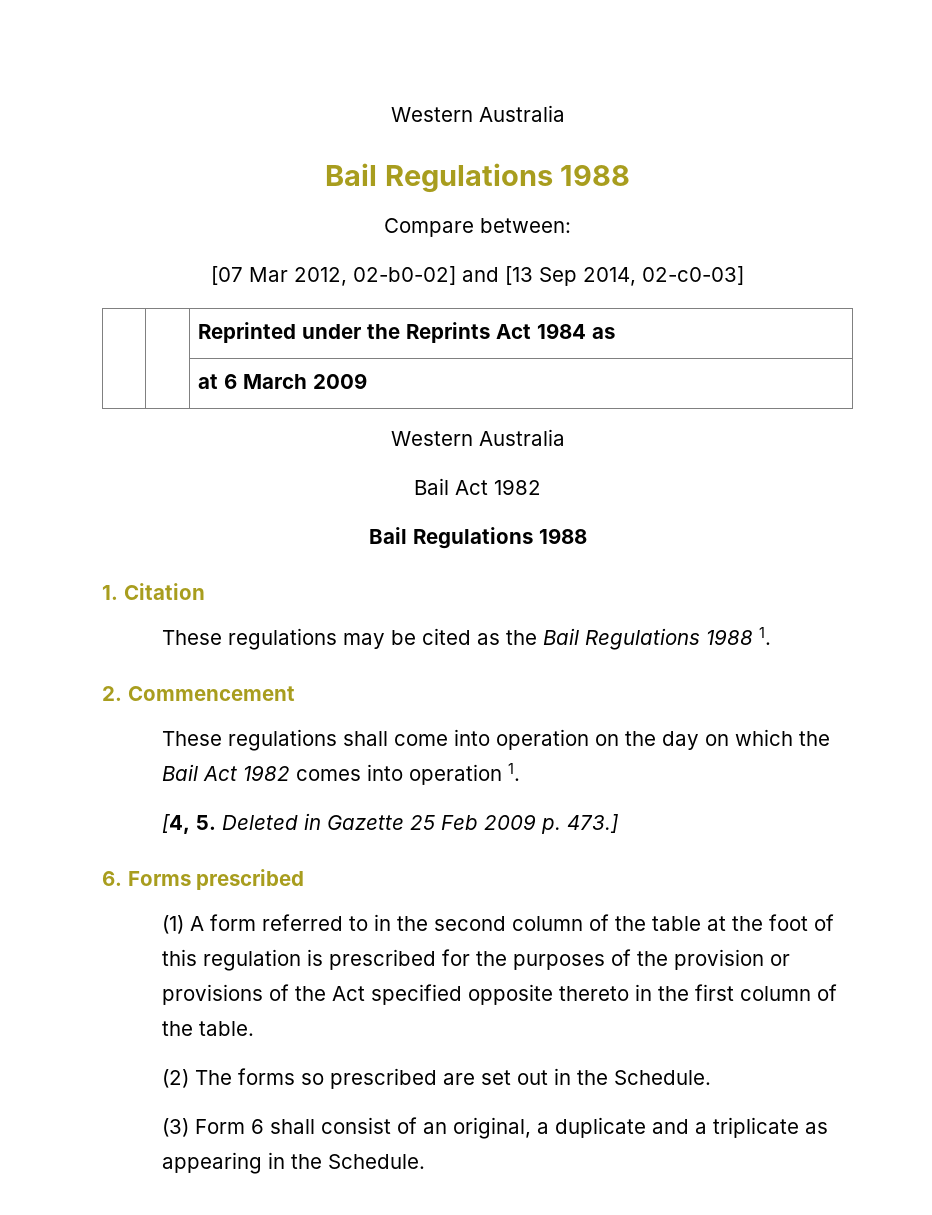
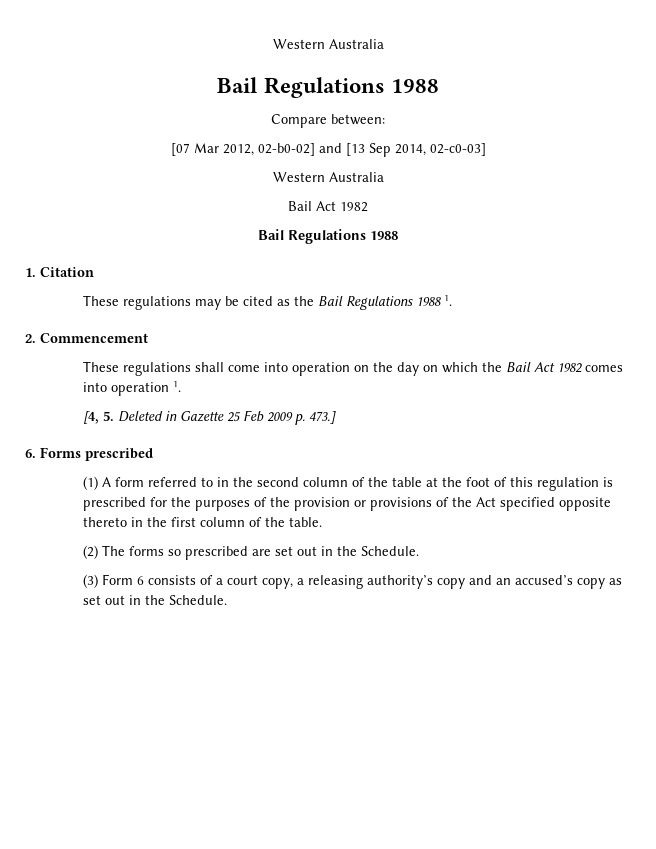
[198,322,616,343] [198,373,368,389] // | | Reprinted under the Reprints Act 1984 as // | | at 6 March 2009 -> (486, 149) none
[269,1117,828,1139] [161,1152,262,1174] shall consist of an original, a duplicate and a triplicate as appearing -> [147,575,622,589] [82,595,125,605] consists of a court copy, a releasing authority’s copy and an accused’s copy as set out

